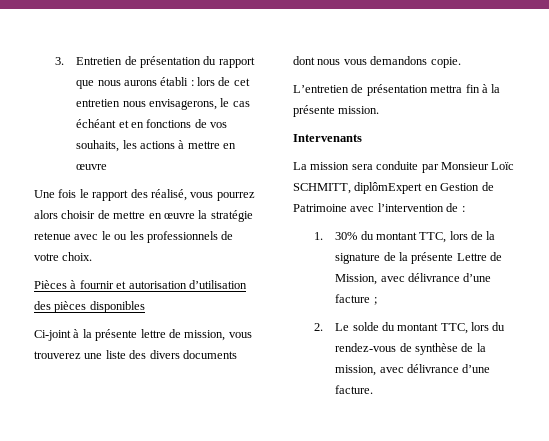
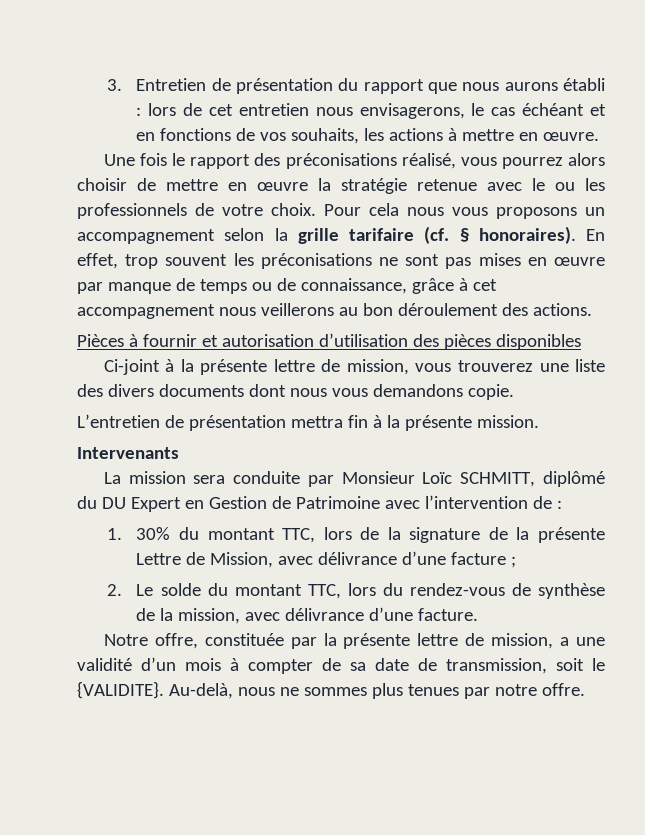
[76,164,108,170] œuvre -> [543,132,600,141] œuvre.
(148, 193) none -> [285,153,397,169] préconisations
(93, 256) none -> [324,203,605,219] [77,226,605,244] [77,253,605,269] [77,278,497,294] [77,303,592,319] Pour cela nous vous proposons un accompagnement selon la grille tarifaire (cf. § honoraires). En effet, trop souvent les préconisations ne sont pas mises en œuvre par manque de temps ou de connaissance, grâce à cet accompagnement nous veillerons au bon déroulement des actions.
[354,182,423,194] diplômExpert -> [542,471,605,487] [77,496,181,512] diplômé du DU Expert
(374, 389) none -> [103,633,605,649] [77,657,605,674] [77,681,585,699] // Notre offre, constituée par la présente lettre de mission, a une validité d’un mois à compter de sa date de transmission, soit le {VALIDITE}. Au-delà, nous ne sommes plus tenues par notre offre.

